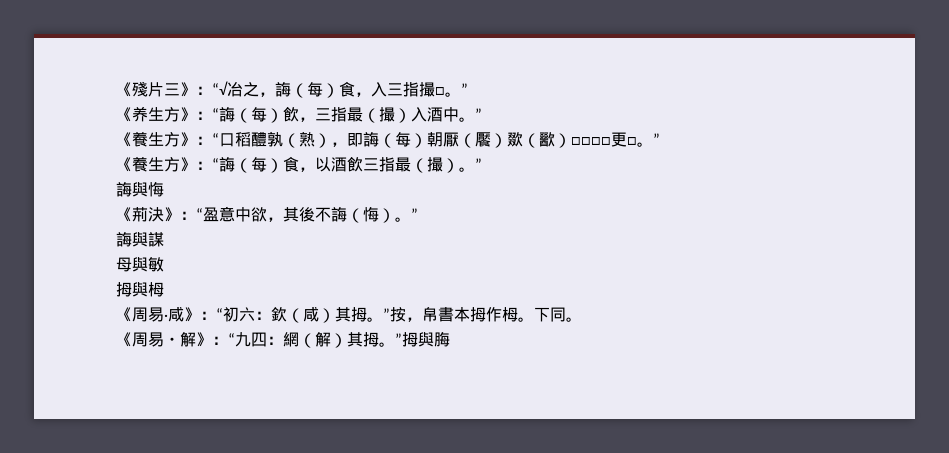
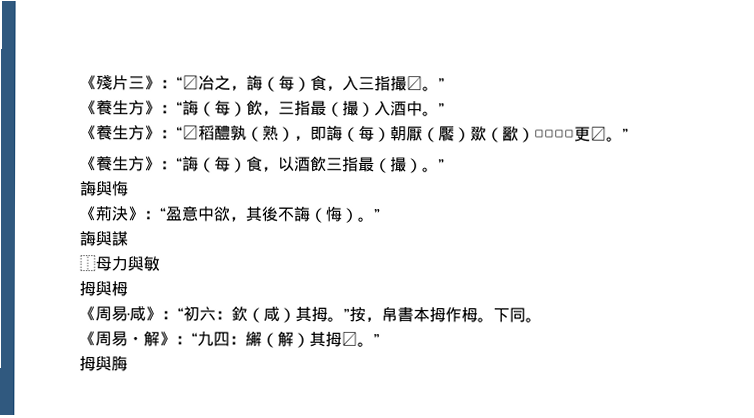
[212,81,228,95] “√ -> [176,75,199,90] “〼
[435,83,468,97] [116,106,148,122] □。” // 《养 -> [406,76,445,92] [80,99,113,116] 〼。” // 《養
[219,133,235,147] 口 -> [182,125,199,140] 〼
[627,137,637,145] □ -> [590,126,607,141] 〼
[116,257,132,272] 母 -> [79,255,128,272] ⿰母力
[283,332,299,347] 網 -> [245,331,262,347] 繲
[379,333,402,347] 。” -> [341,331,380,347] 〼。” //

